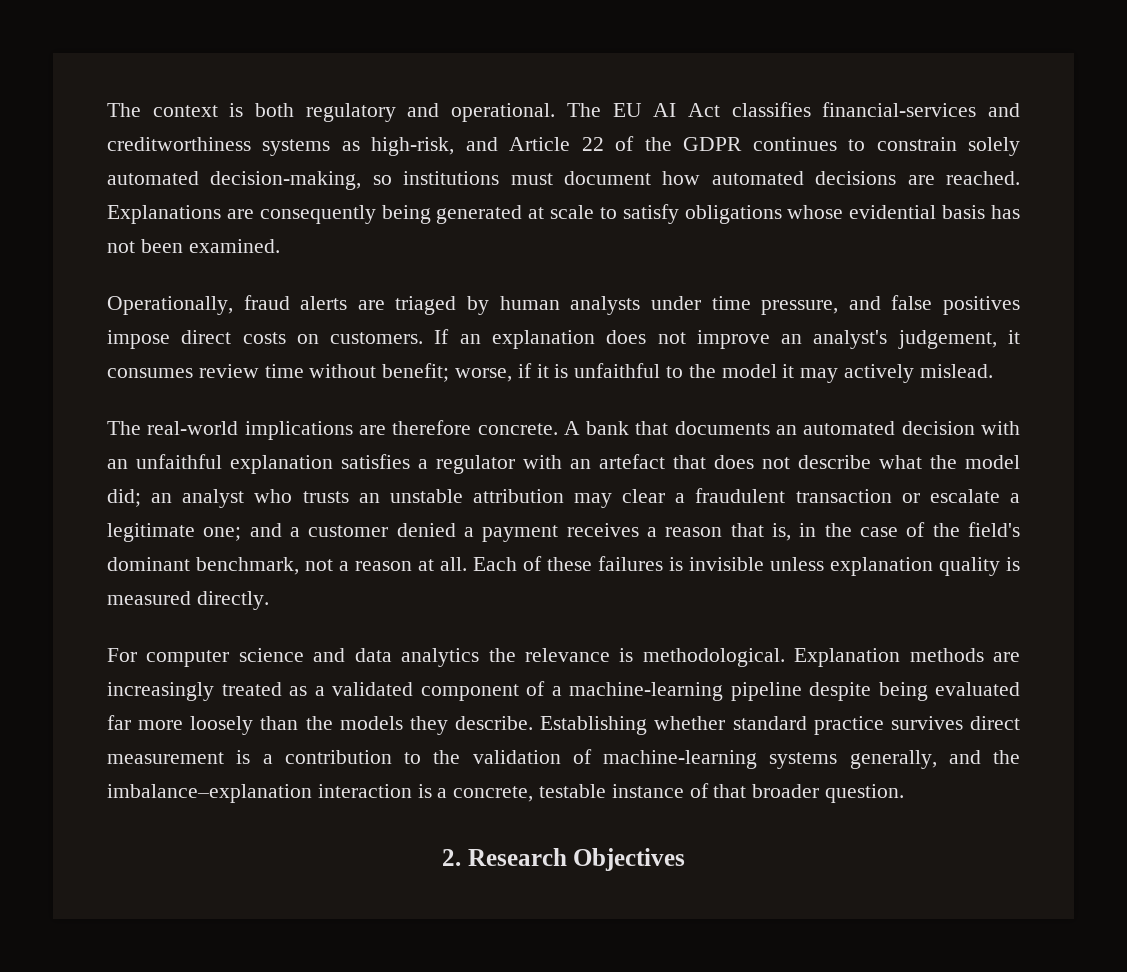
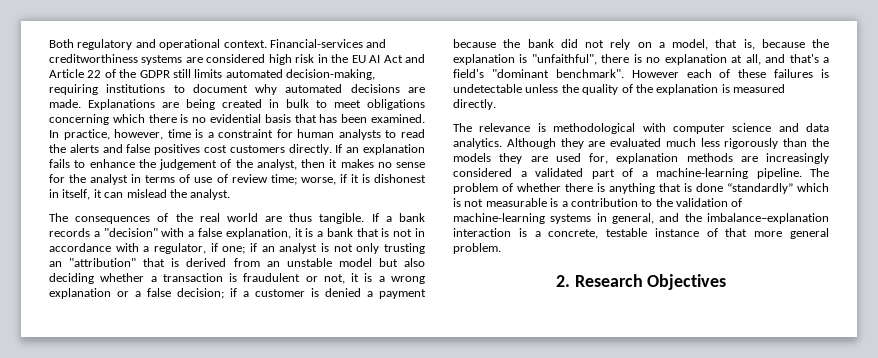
[107,102,1021,122] [107,137,455,156] The context is both regulatory and operational. The EU AI Act classifies financial-services and creditworthiness systems as high-risk, -> [49,39,387,50] [49,54,403,65] Both regulatory and operational context. Financial-services and creditworthiness systems are considered high risk in the EU AI Act
[752,137,1020,156] [107,171,701,190] continues to constrain solely automated decision-making, so institutions must document how -> [172,69,375,80] [49,84,278,95] still limits automated decision-making, requiring institutions to document why
[945,171,1020,185] reached. -> [49,99,81,108] made.
[259,204,1020,224] [107,239,280,253] [107,295,1021,315] [107,329,1021,349] [107,363,993,383] [107,420,1020,440] [107,454,1020,474] [107,488,1020,508] [107,523,282,542] consequently being generated at scale to satisfy obligations whose evidential basis has not been examined. // Operationally, fraud alerts are triaged by human analysts under time pressure, and false positives impose direct costs on customers. If an explanation does not improve an analyst's judgement, it consumes review time without benefit; worse, if it is unfaithful to the model it may actively mislead. // The real-world implications are therefore concrete. A bank that documents an automated decision with an unfaithful explanation satisfies a regulator with an artefact that does not describe what the model did; an analyst who trusts an unstable attribution may clear a fraudulent transaction or escalate a legitimate one; and -> [186,99,425,110] [49,114,426,125] [49,129,425,140] [49,144,426,155] [49,159,425,170] [49,174,426,185] [49,189,231,200] [49,213,426,224] [49,228,425,239] [49,243,425,254] [49,258,425,267] [49,273,425,284] [49,288,237,299] being created in bulk to meet obligations concerning which there is no evidential basis that has been examined. In practice, however, time is a constraint for human analysts to read the alerts and false positives cost customers directly. If an explanation fails to enhance the judgement of the analyst, then it makes no sense for the analyst in terms of use of review time; worse, if it is dishonest in itself, it can mislead the analyst. // The consequences of the real world are thus tangible. If a bank records a "decision" with a false explanation, it is a bank that is not in accordance with a regulator, if one; if an analyst is not only trusting an "attribution" that is derived from an unstable model but also deciding whether a transaction is fraudulent or not, it is a wrong explanation or a false decision; if
(389, 531) none -> [311,288,319,297] is
[566,522,1021,541] [107,556,1020,576] [107,591,269,610] [107,648,1020,667] [107,681,1020,701] [107,715,1021,735] [107,752,224,764] receives a reason that is, in the case of the field's dominant benchmark, not a reason at all. Each of these failures is invisible unless explanation quality is measured directly. // For computer science and data analytics the relevance is methodological. Explanation methods are increasingly treated as a validated component of a machine-learning pipeline despite being evaluated far more loosely than the models they describe. Establishing whether standard practice survives direct measurement -> [453,39,829,50] [453,54,829,65] [453,69,829,78] [453,84,785,95] [453,99,496,110] [453,123,829,134] [453,138,829,149] [453,153,829,164] [453,168,829,179] [453,183,829,194] [453,198,547,207] because the bank did not rely on a model, that is, because the explanation is "unfaithful", there is no explanation at all, and that's a field's "dominant benchmark". However each of these failures is undetectable unless the quality of the explanation is measured directly. // The relevance is methodological with computer science and data analytics. Although they are evaluated much less rigorously than the models they are used for, explanation methods are increasingly considered a validated part of a machine-learning pipeline. The problem of whether there is anything that is done “standardly” which is not measurable
[849,750,937,769] generally, -> [596,213,654,224] in general,
[752,784,905,803] broader question. -> [754,228,829,239] [453,243,501,254] more general problem.

